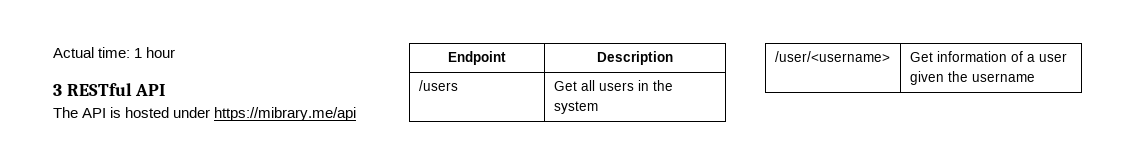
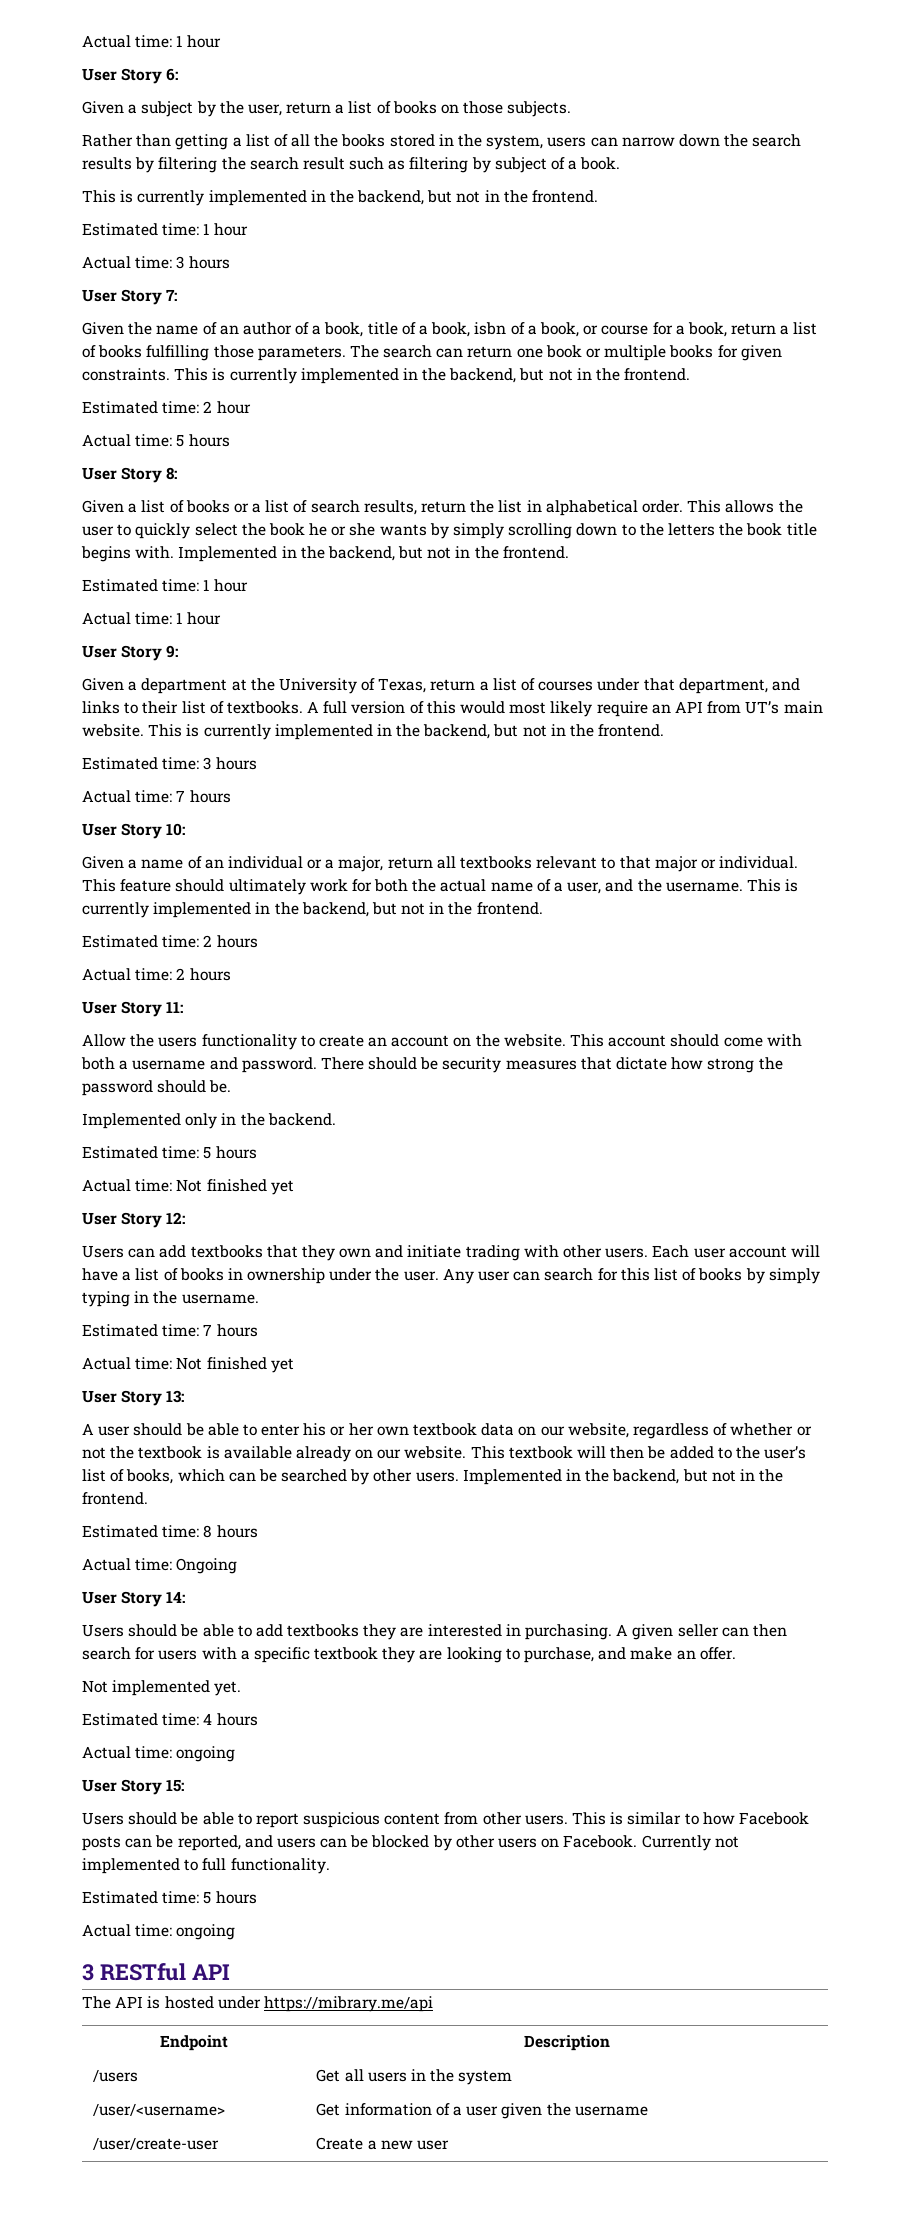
[53,47,176,58] Actual time: 1 hour -> [82,35,221,48] [82,68,179,84] [82,101,572,117] [82,134,802,150] [82,157,621,173] [82,190,599,206] [82,223,248,236] [82,256,230,269] [82,289,178,305] [82,322,818,337] [82,345,782,361] [82,368,691,384] [82,401,251,414] [82,434,230,447] [82,467,178,483] [82,500,803,516] [82,523,817,539] [81,546,569,562] [82,579,248,592] [82,612,221,625] [82,645,179,661] [82,678,800,694] [82,701,823,717] [82,724,665,740] [82,757,257,770] [82,790,231,803] [82,823,186,839] [82,856,799,872] [82,879,799,895] [82,902,543,918] [82,935,258,948] [82,968,231,981] [82,1001,184,1017] [82,1034,802,1050] [81,1057,783,1073] [82,1080,232,1096] [82,1113,336,1129] [82,1146,257,1159] [82,1179,294,1195] [82,1212,186,1228] [82,1245,820,1261] [82,1268,820,1284] [82,1291,259,1307] [82,1324,258,1337] [82,1357,294,1373] [82,1390,185,1406] [82,1423,812,1439] [82,1446,807,1462] [82,1469,784,1485] [82,1492,148,1505] [82,1525,258,1538] [82,1558,238,1574] [82,1591,186,1607] [82,1624,787,1640] [82,1647,736,1663] [82,1680,242,1696] [82,1713,258,1726] [82,1746,236,1762] [82,1779,185,1795] [82,1812,809,1828] [82,1835,739,1851] [82,1858,330,1874] [82,1891,257,1904] [82,1924,236,1940] Actual time: 1 hour // User Story 6: // Given a subject by the user, return a list of books on those subjects. // Rather than getting a list of all the books stored in the system, users can narrow down the search results by filtering the search result such as filtering by subject of a book. // This is currently implemented in the backend, but not in the frontend. // Estimated time: 1 hour // Actual time: 3 hours // User Story 7: // Given the name of an author of a book, title of a book, isbn of a book, or course for a book, return a list of books fulfilling those parameters. The search can return one book or multiple books for given constraints. This is currently implemented in the backend, but not in the frontend. // Estimated time: 2 hour // Actual time: 5 hours // User Story 8: // Given a list of books or a list of search results, return the list in alphabetical order. This allows the user to quickly select the book he or she wants by simply scrolling down to the letters the book title begins with. Implemented in the backend, but not in the frontend. // Estimated time: 1 hour // Actual time: 1 hour // User Story 9: // Given a department at the University of Texas, return a list of courses under that department, and links to their list of textbooks. A full version of this would most likely require an API from UT’s main website. This is currently implemented in the backend, but not in the frontend. // Estimated time: 3 hours // Actual time: 7 hours // User Story 10: // Given a name of an individual or a major, return all textbooks relevant to that major or individual. This feature should ultimately work for both the actual name of a user, and the username. This is currently implemented in the backend, but not in the frontend. // Estimated time: 2 hours // Actual time: 2 hours // User Story 11: // Allow the users functionality to create an account on the website. This account should come with both a username and password. There should be security measures that dictate how strong the password should be. // Implemented only in the backend. // Estimated time: 5 hours // Actual time: Not finished yet // User Story 12: // Users can add textbooks that they own and initiate trading with other users. Each user account will have a list of books in ownership under the user. Any user can search for this list of books by simply typing in the username. // Estimated time: 7 hours // Actual time: Not finished yet // User Story 13: // A user should be able to enter his or her own textbook data on our website, regardless of whether or not the textbook is available already on our website. This textbook will then be added to the user’s list of books, which can be searched by other users. Implemented in the backend, but not in the frontend. // Estimated time: 8 hours // Actual time: Ongoing // User Story 14: // Users should be able to add textbooks they are interested in purchasing. A given seller can then search for users with a specific textbook they are looking to purchase, and make an offer. // Not implemented yet. // Estimated time: 4 hours // Actual time: ongoing // User Story 15: // Users should be able to report suspicious content from other users. This is similar to how Facebook posts can be reported, and users can be blocked by other users on Facebook. Currently not implemented to full functionality. // Estimated time: 5 hours // Actual time: ongoing
(1035, 77) none -> [93,2137,220,2150] [316,2137,449,2150] // /user/create-user | Create a new user

